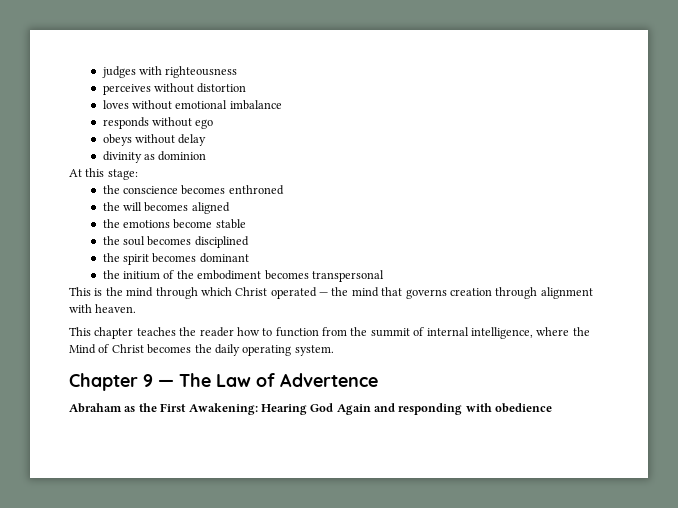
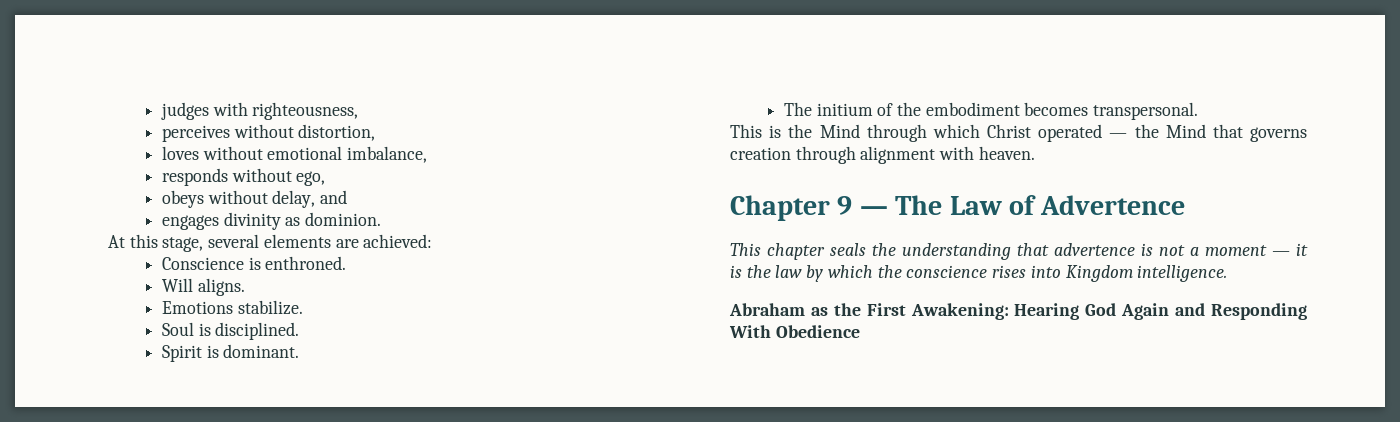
[165,66,238,78] righteousness -> [252,102,359,120] righteousness,
[197,83,247,93] distortion -> [298,124,376,141] distortion,
[229,100,282,110] imbalance -> [347,146,428,163] imbalance,
[195,119,214,129] ego -> [296,171,326,186] ego,
[178,134,207,146] delay // -> [272,190,348,208] [161,215,219,230] delay, and // engages
[158,151,207,161] dominion -> [305,212,382,226] dominion.
[107,169,138,180] [102,185,284,195] [102,202,230,214] [102,219,246,229] [102,236,249,248] [102,253,249,265] [102,270,120,279] stage: // the conscience becomes enthroned // the will becomes aligned // the emotions become stable // the soul becomes disciplined // the spirit becomes dominant // the -> [162,234,433,252] [161,256,347,270] [161,278,245,296] [161,300,303,315] [161,322,300,340] [161,344,300,362] [783,102,812,116] stage, several elements are achieved: // Conscience is enthroned. // Will aligns. // Emotions stabilize. // Soul is disciplined. // Spirit is dominant. // The
[311,270,384,282] transpersonal -> [1093,102,1199,120] transpersonal.
[126,287,154,297] mind -> [819,124,860,138] Mind
[351,287,379,297] mind -> [1165,124,1206,138] Mind
[69,327,590,339] [69,344,334,356] // This chapter teaches the reader how to function from the summit of internal intelligence, where the Mind of Christ becomes the daily operating system. -> (1035, 153) none
(378, 380) none -> [730,243,1308,260] [730,265,1228,282] // This chapter seals the understanding that advertence is not a moment — it is the law by which the conscience rises into Kingdom intelligence.
[398,403,553,415] responding with obedience -> [1211,303,1307,320] [729,325,860,338] Responding With Obedience

